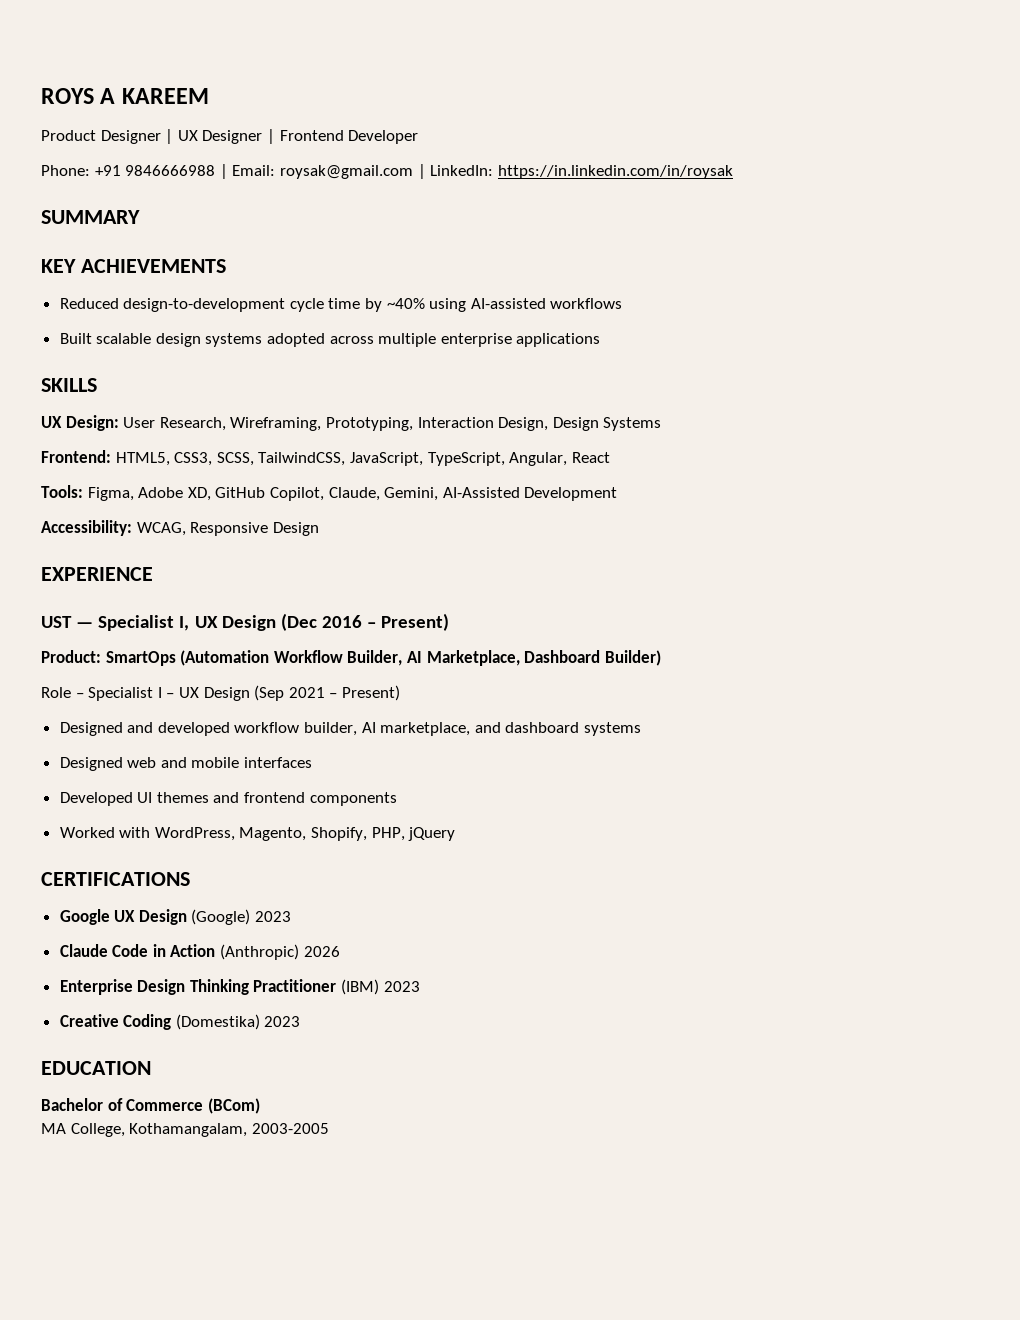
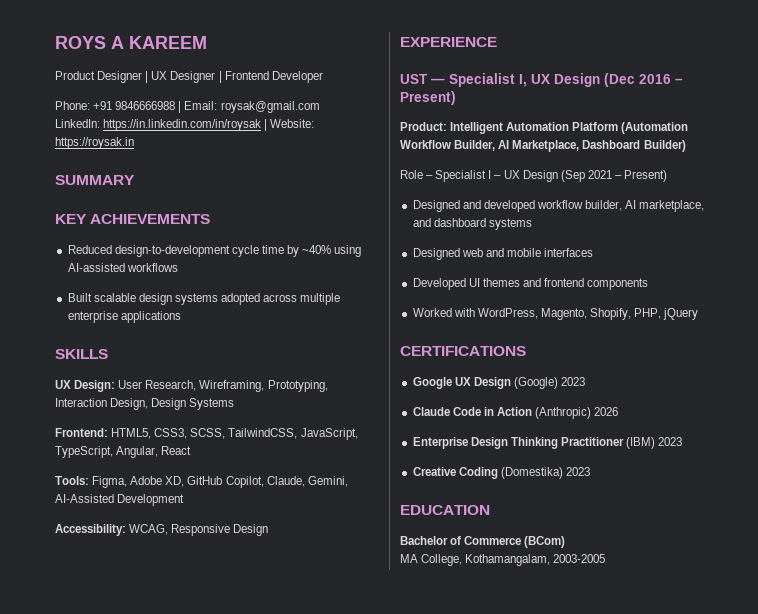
[417,164,426,179] | -> (320, 107) //
(733, 172) none -> [264,119,315,131] [55,137,134,149] | Website: https://roysak.in
[105,651,176,666] SmartOps -> [450,122,619,134] Intelligent Automation Platform

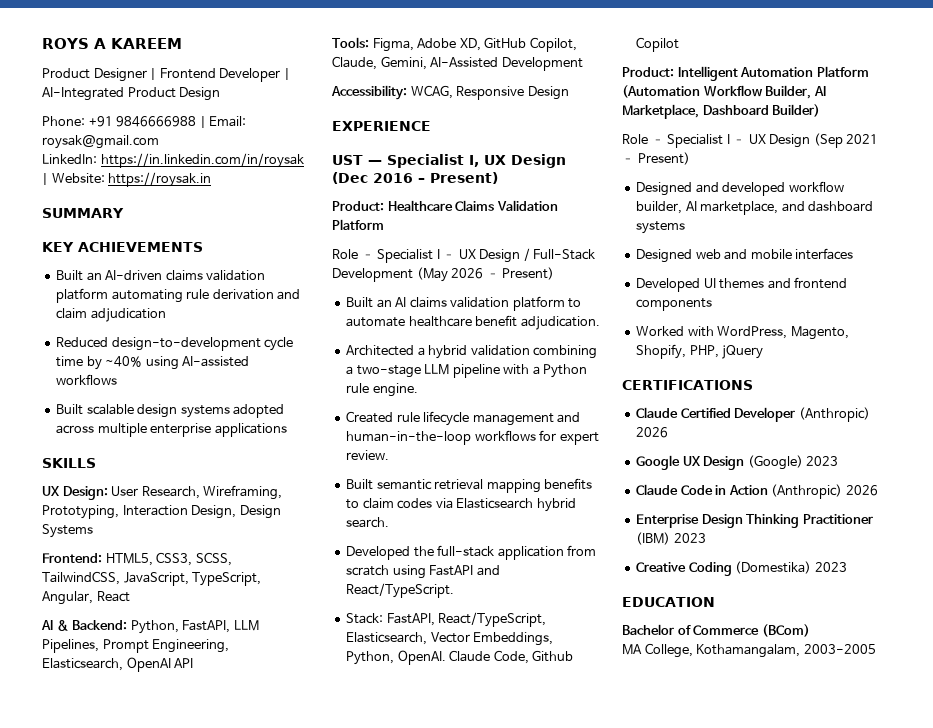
[151,71,222,83] UX Designer | -> (157, 74) none
(323, 77) none -> [283,68,290,80] [42,87,221,101] | AI-Integrated Product Design
(211, 219) none -> [56,270,266,281] [56,288,301,303] [56,308,166,322] // Built an AI-driven claims validation platform automating rule derivation and claim adjudication
(192, 450) none -> [41,620,259,634] [42,639,230,653] [42,657,194,672] // AI & Backend: Python, FastAPI, LLM Pipelines, Prompt Engineering, Elasticsearch, OpenAI API
(456, 98) none -> [332,200,558,211] [332,219,384,230] [332,248,596,263] [332,267,555,282] [346,296,582,311] [346,315,600,330] [346,345,598,359] [346,364,588,378] [346,383,418,397] [346,411,581,426] [346,430,599,445] [346,450,390,460] [346,478,593,493] [346,498,576,512] [346,517,390,528] [346,545,597,560] [346,565,500,579] [346,583,455,598] [346,612,547,627] [346,632,554,646] [346,650,574,665] [636,37,680,52] // Product: Healthcare Claims Validation Platform // Role – Specialist I – UX Design / Full-Stack Development (May 2026 – Present) // Built an AI claims validation platform to automate healthcare benefit adjudication. // Architected a hybrid validation combining a two-stage LLM pipeline with a Python rule engine. // Created rule lifecycle management and human-in-the-loop workflows for expert review. // Built semantic retrieval mapping benefits to claim codes via Elasticsearch hybrid search. // Developed the full-stack application from scratch using FastAPI and React/TypeScript. // Stack: FastAPI, React/TypeScript, Elasticsearch, Vector Embeddings, Python, OpenAI. Claude Code, Github Copilot
(526, 351) none -> [636,407,870,422] [636,427,669,438] // Claude Certified Developer (Anthropic) 2026

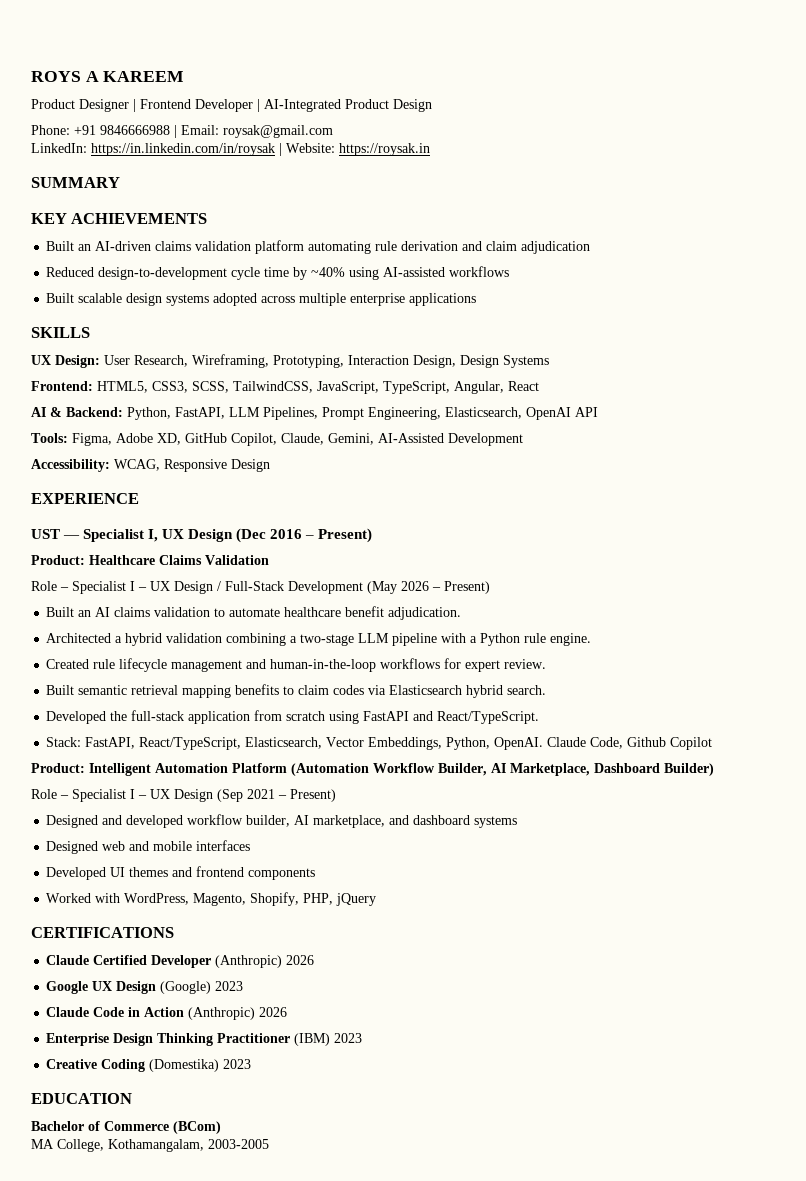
[332,219,384,230] Platform -> (269, 560) none
[512,296,565,311] platform -> (211, 612) none

